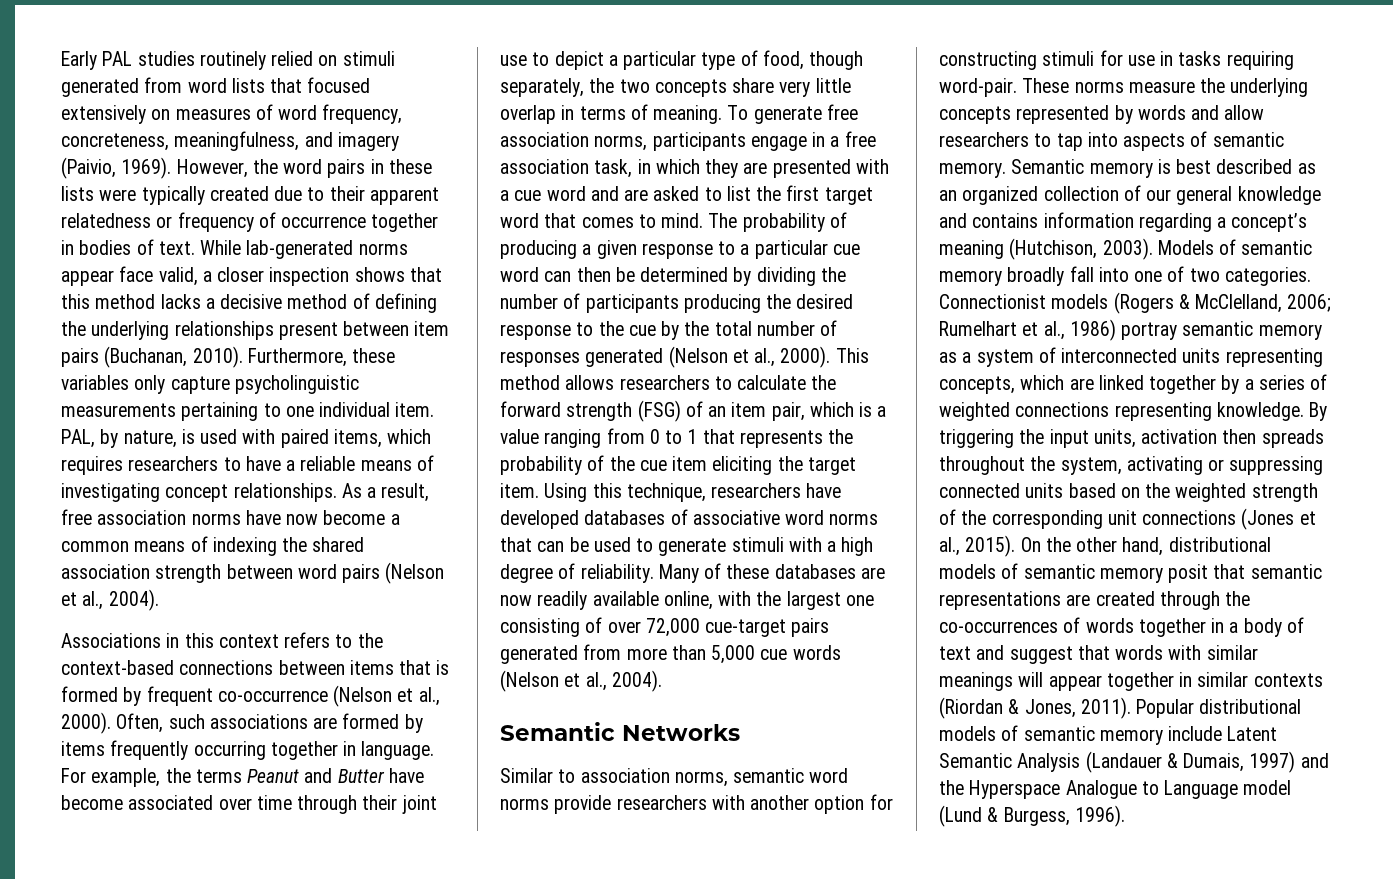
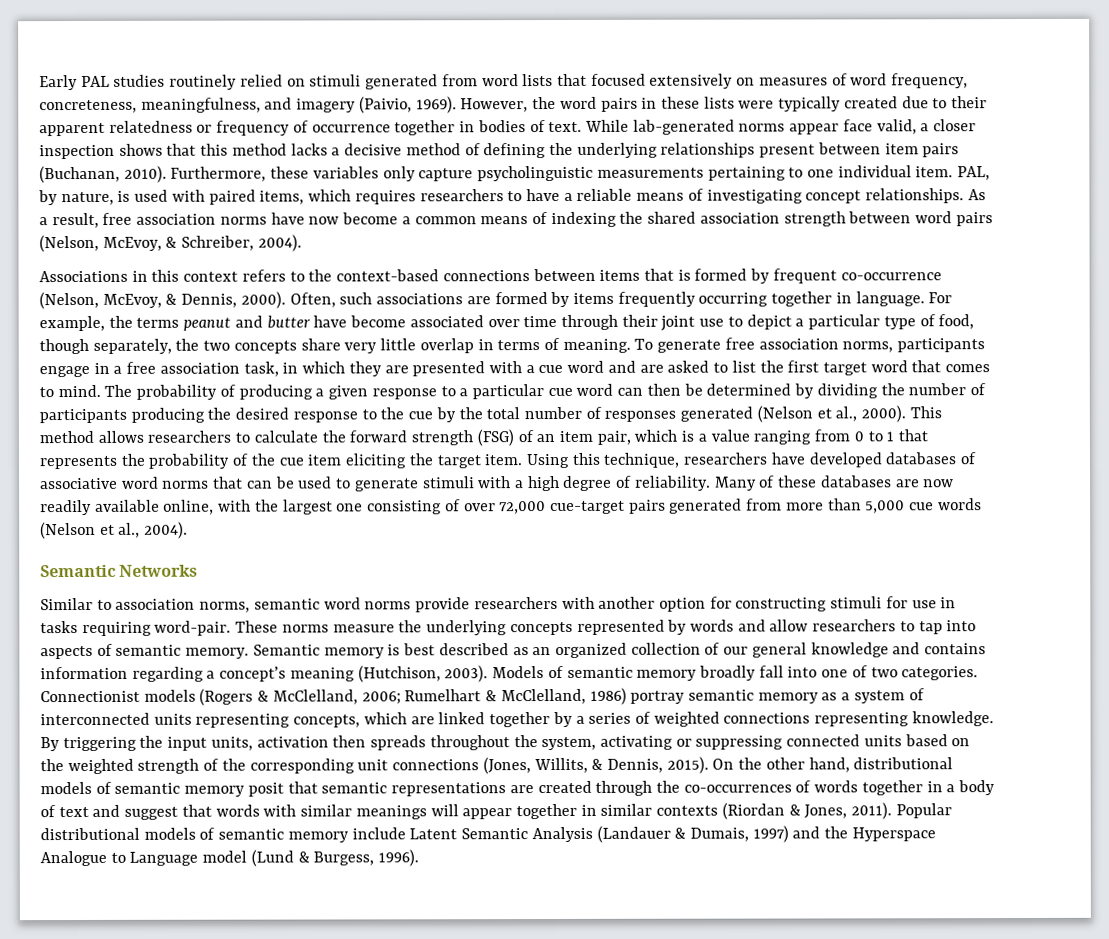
[385,562,445,584] [61,591,104,610] (Nelson et al., -> [39,234,255,253] (Nelson, McEvoy, & Schreiber,
[333,685,440,707] (Nelson et al., -> [39,291,238,310] (Nelson, McEvoy, & Dennis,
[247,768,385,783] Peanut and Butter -> [183,315,311,331] peanut and butter
[1022,321,1065,340] et al., -> [485,688,586,705] & McClelland,
[1241,508,1316,530] [939,537,960,556] (Jones et al., -> [482,757,663,775] (Jones, Willits, & Dennis,

